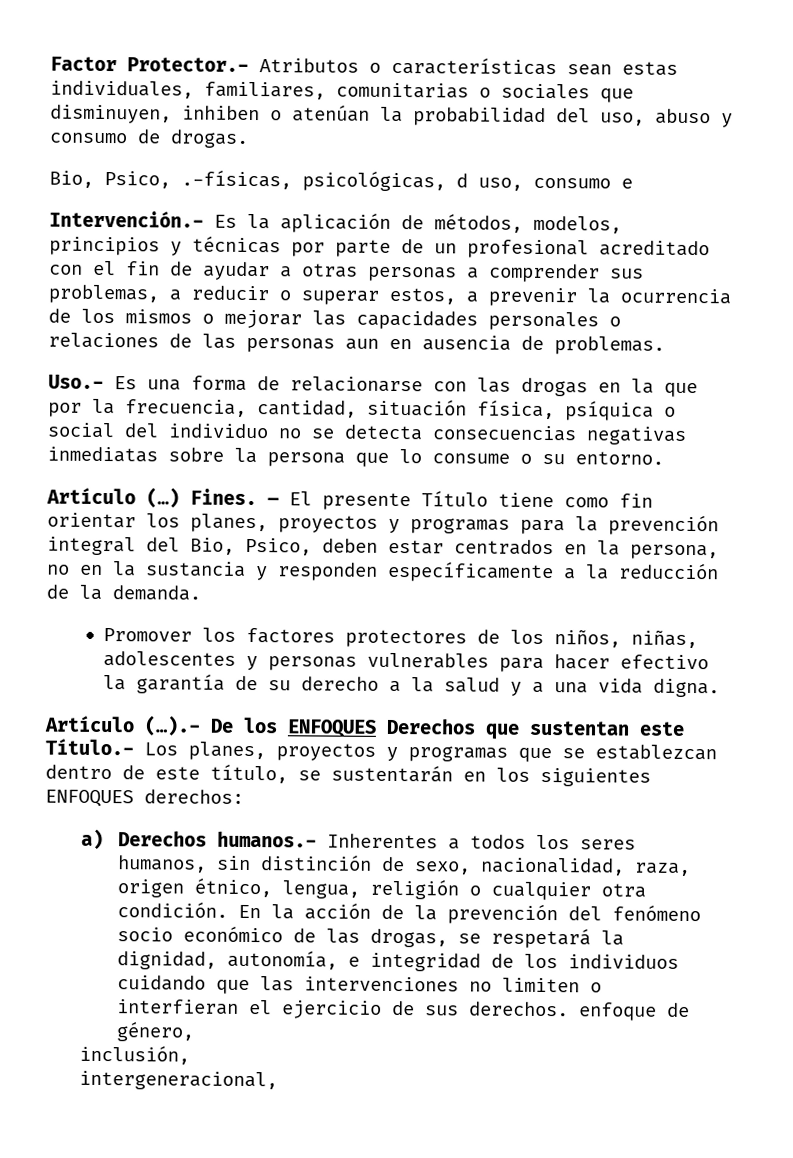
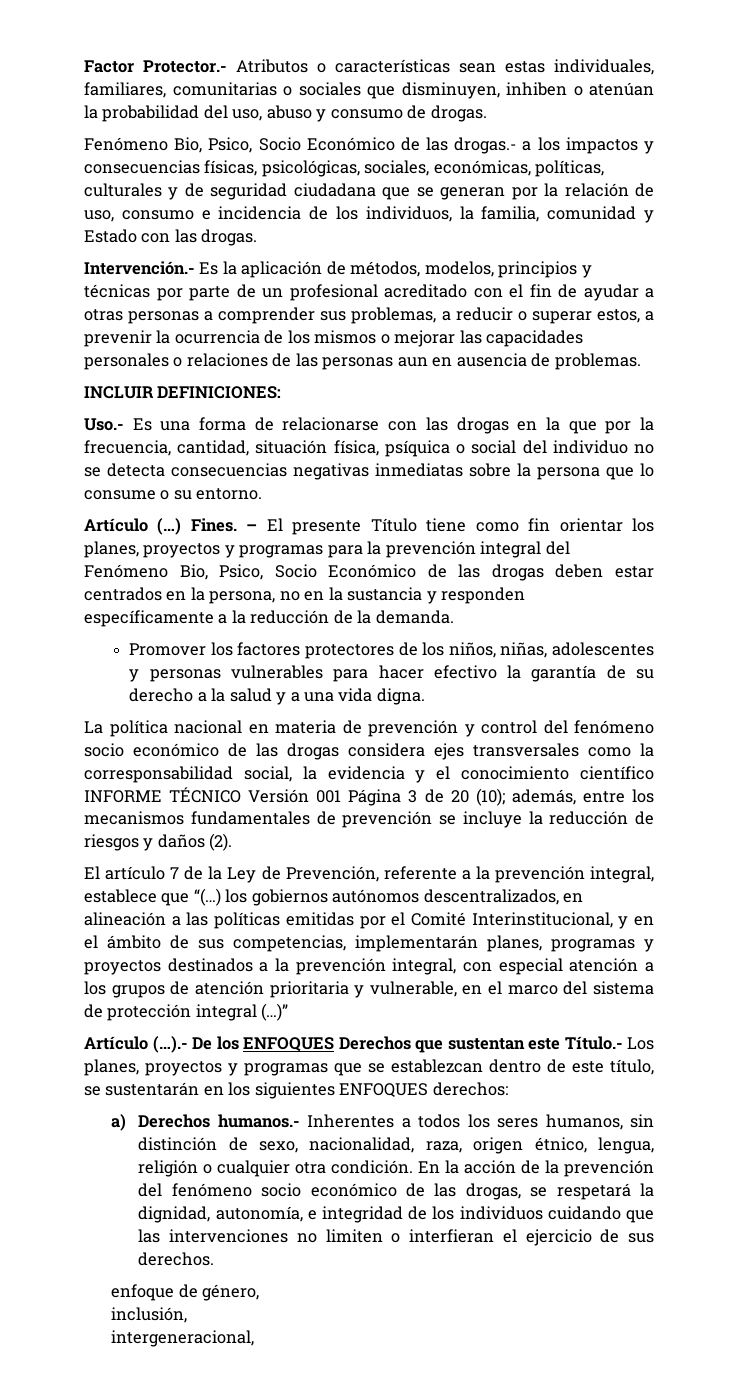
[49,169,633,192] Bio, Psico, .-físicas, psicológicas, d uso, consumo e -> [84,137,654,154] [84,160,605,177] [84,183,654,200] [84,206,654,223] [84,229,258,246] Fenómeno Bio, Psico, Socio Económico de las drogas.- a los impactos y consecuencias físicas, psicológicas, sociales, económicas, políticas, culturales y de seguridad ciudadana que se generan por la relación de uso, consumo e incidencia de los individuos, la familia, comunidad y Estado con las drogas.
(665, 345) none -> [84,386,282,399] // INCLUIR DEFINICIONES:
[190,537,312,556] Bio, Psico, -> [84,564,544,581] Fenómeno Bio, Psico, Socio Económico de las drogas
(720, 688) none -> [84,720,654,737] [84,743,654,760] [84,766,655,783] [84,787,654,806] [84,811,654,828] [84,833,233,851] [84,866,654,883] [84,888,584,906] [84,912,655,929] [84,935,654,952] [84,958,654,975] [84,981,654,998] [84,1003,289,1021] // La política nacional en materia de prevención y control del fenómeno socio económico de las drogas considera ejes transversales como la corresponsabilidad social, la evidencia y el conocimiento científico INFORME TÉCNICO Versión 001 Página 3 de 20 (10); además, entre los mecanismos fundamentales de prevención se incluye la reducción de riesgos y daños (2). // El artículo 7 de la Ley de Prevención, referente a la prevención integral, establece que “(…) los gobiernos autónomos descentralizados, en alineación a las políticas emitidas por el Comité Interinstitucional, y en el ámbito de sus competencias, implementarán planes, programas y proyectos destinados a la prevención integral, con especial atención a los grupos de atención prioritaria y vulnerable, en el marco del sistema de protección integral (…)”
(569, 1009) none -> (215, 1259) //

